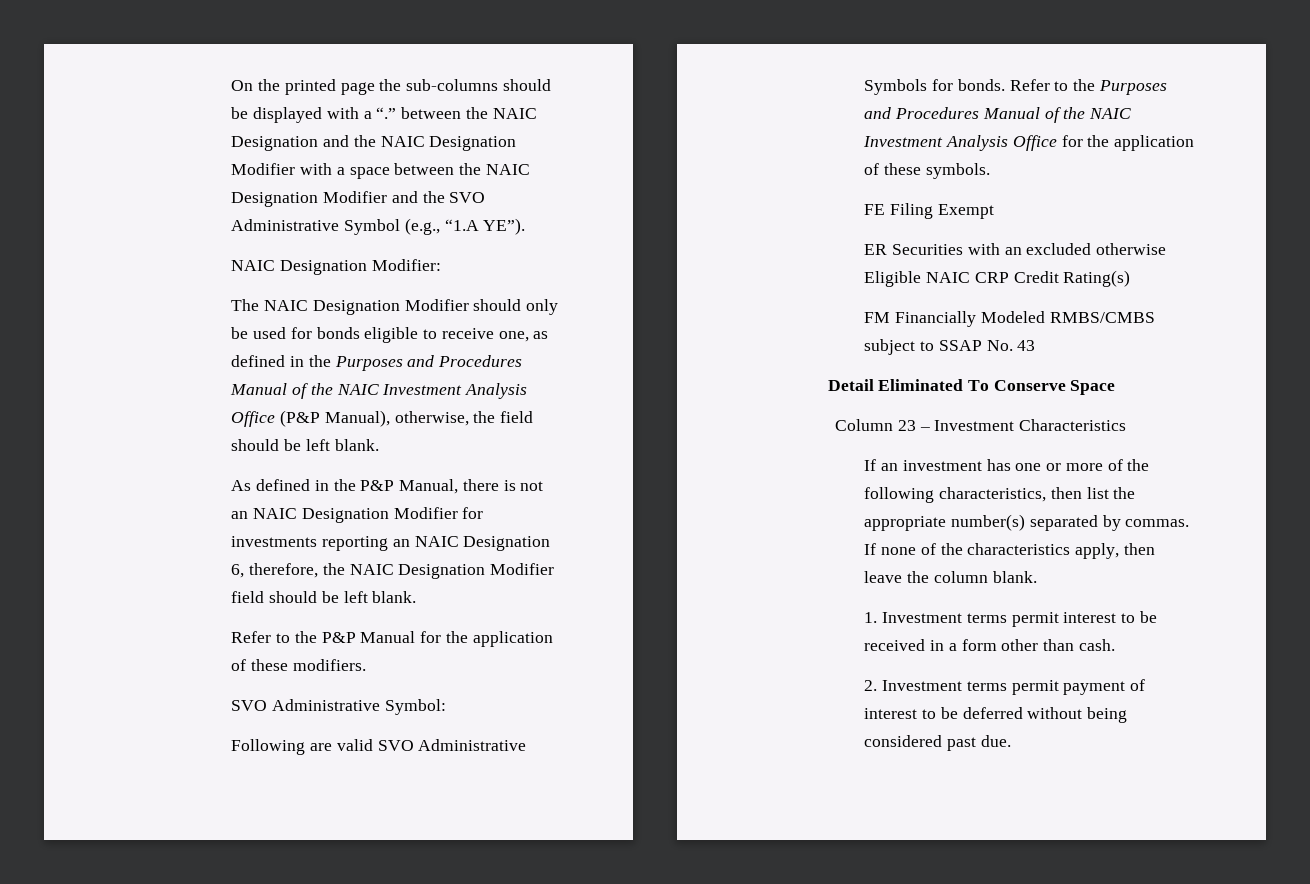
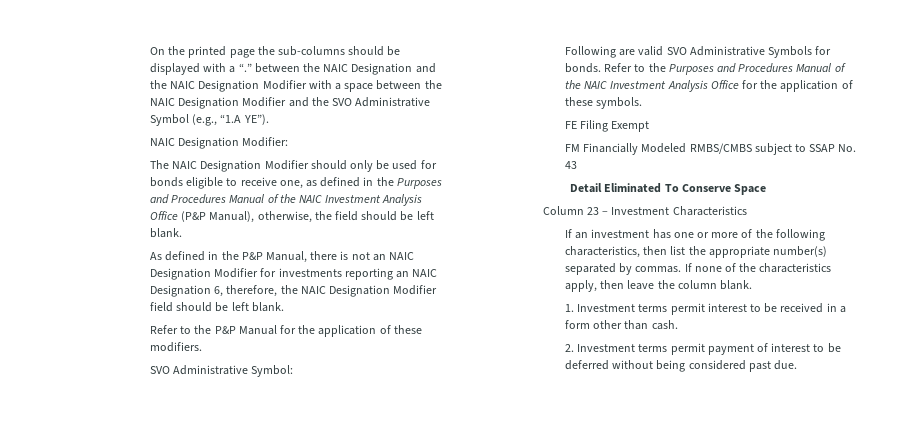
[864,243,1167,255] [864,270,1131,287] // ER Securities with an excluded otherwise Eligible NAIC CRP Credit Rating(s) -> (650, 126) none

